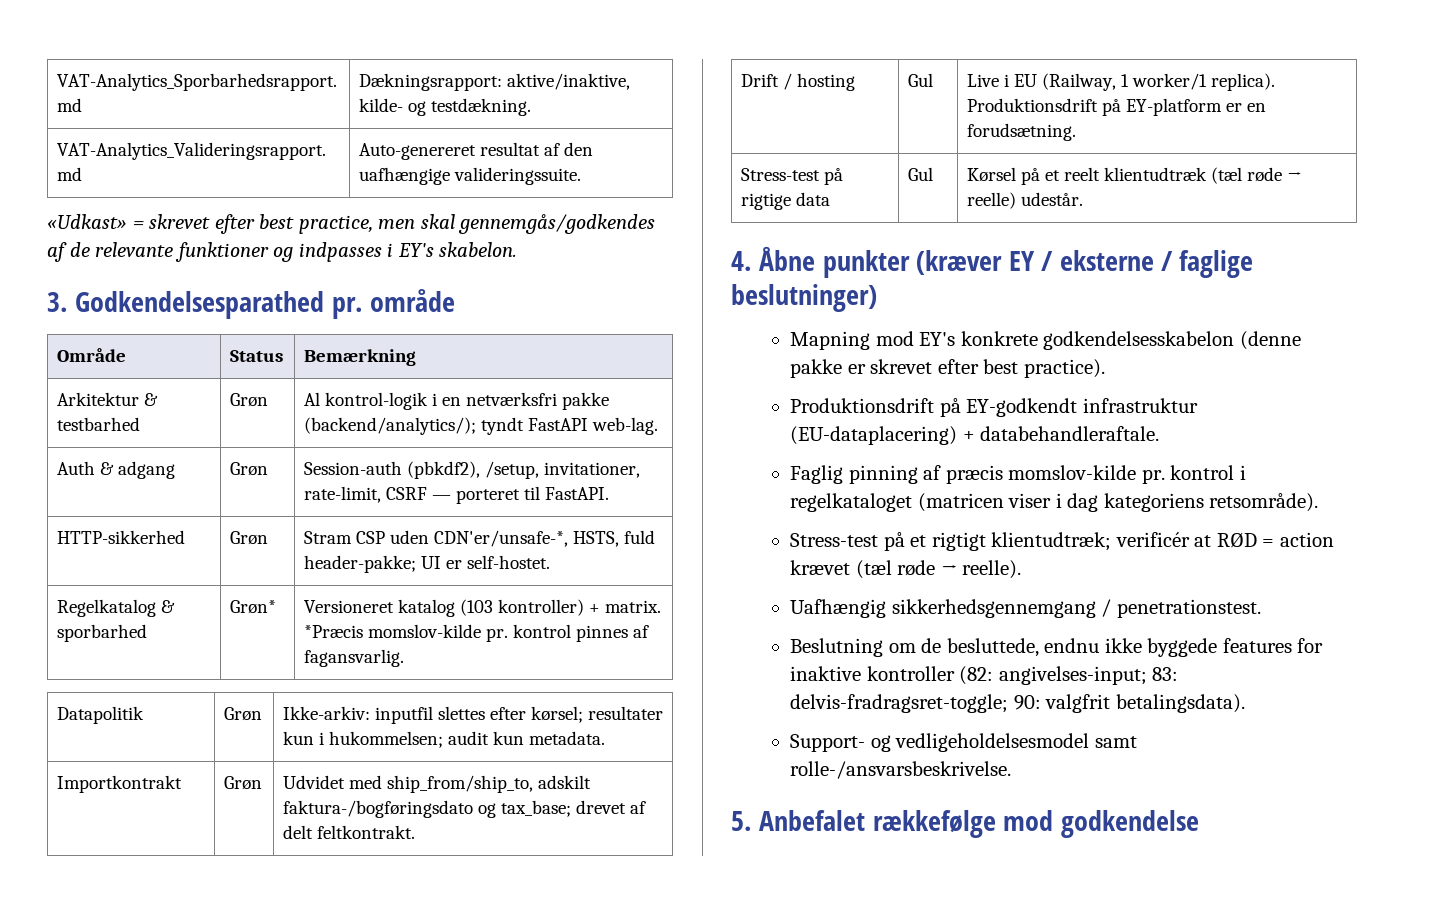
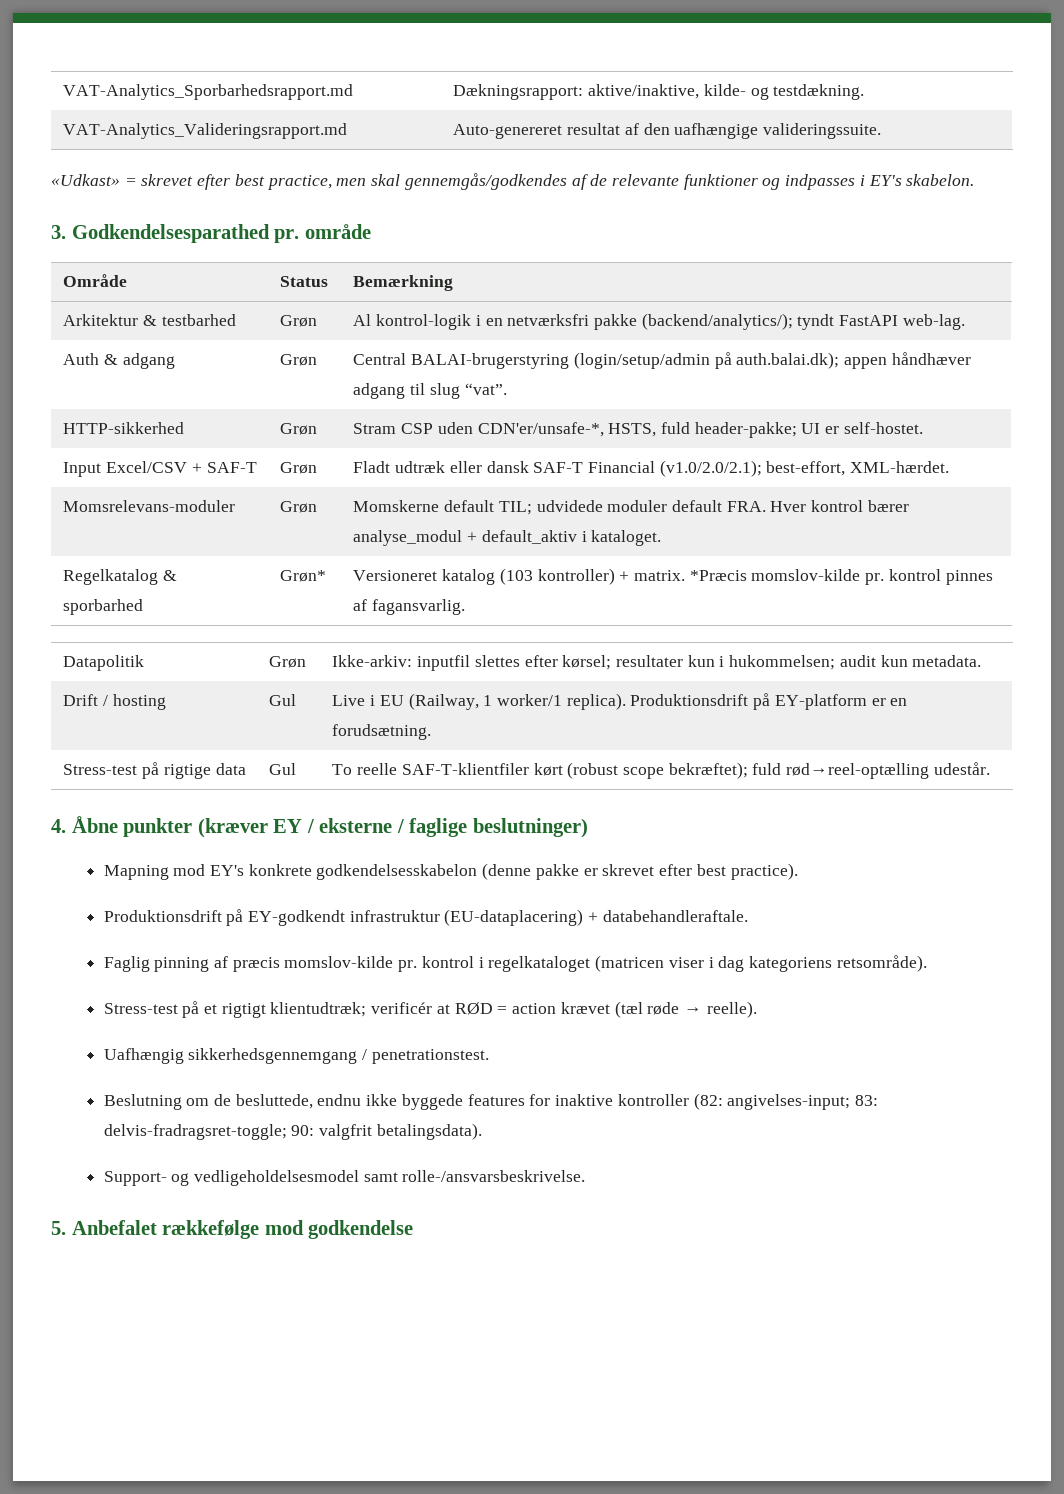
[303,461,640,479] [303,486,609,504] Session-auth (pbkdf2), /setup, invitationer, rate-limit, CSRF — porteret til FastAPI. -> [353,352,971,369] [353,383,507,399] Central BALAI-brugerstyring (login/setup/admin på auth.balai.dk); appen håndhæver adgang til slug “vat”.
(550, 562) none -> [63,461,257,477] [280,462,318,474] [353,460,950,477] [63,500,236,512] [280,501,318,513] [353,500,909,515] [353,530,662,546] // Input Excel/CSV + SAF-T | Grøn | Fladt udtræk eller dansk SAF-T Financial (v1.0/2.0/2.1); best-effort, XML-hærdet. // Momsrelevans-moduler | Grøn | Momskerne default TIL; udvidede moduler default FRA. Hver kontrol bærer analyse_modul + default_aktiv i kataloget.
[56,775,182,793] [223,776,262,790] [282,775,591,793] [282,800,646,818] [282,825,415,839] // Importkontrakt | Grøn | Udvidet med ship_from/ship_to, adskilt faktura-/bogføringsdato og tax_base; drevet af delt feltkontrakt. -> (982, 661) none
[966,167,1302,185] [966,192,1016,209] Kørsel på et reelt klientudtræk (tæl røde → reelle) -> [332,762,930,779] To reelle SAF-T-klientfiler kørt (robust scope bekræftet); fuld rød→reel-optælling

